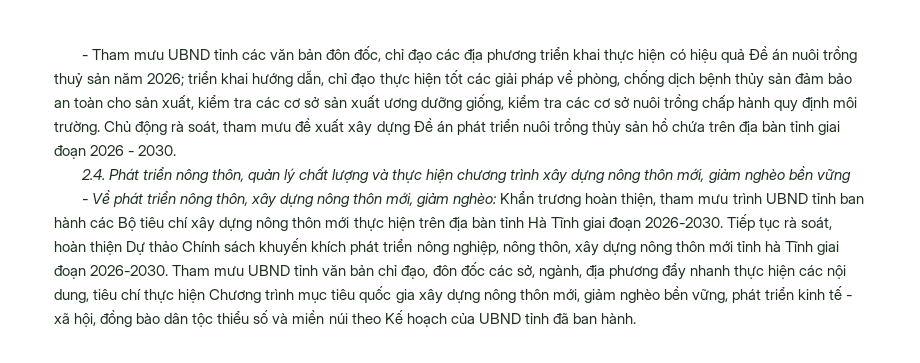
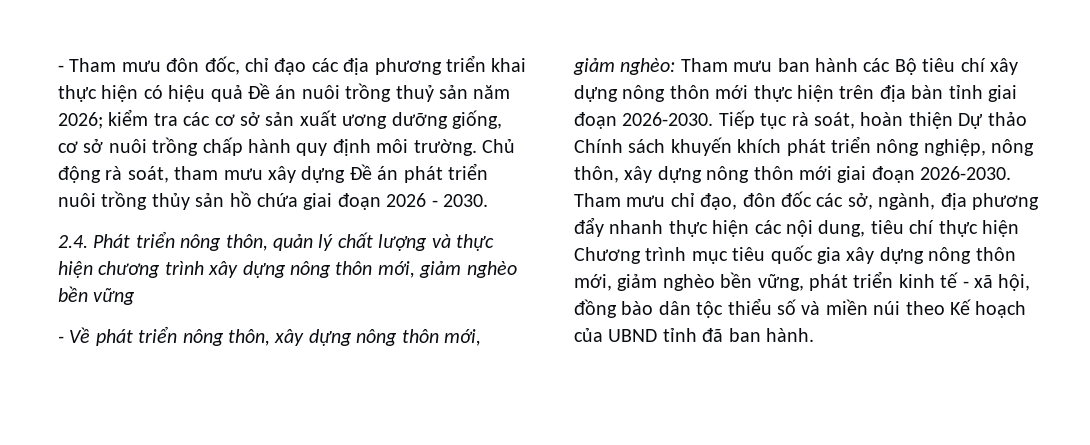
[167,49,322,60] UBND tỉnh các văn bản -> (161, 66) none
[188,70,853,88] [54,95,195,110] triển khai hướng dẫn, chỉ đạo thực hiện tốt các giải pháp về phòng, chống dịch bệnh thủy sản đảm bảo an toàn cho sản xuất, -> (103, 120) none
[507,95,590,108] kiểm tra các -> (502, 119) none
[295,118,345,132] đề xuất -> (263, 174) none
[709,121,815,135] trên địa bàn tỉnh -> (298, 200) none
[500,191,836,207] Khẩn trương hoàn thiện, tham mưu trình UBND tỉnh -> [680,58,773,72] Tham mưu
[527,217,579,228] Hà Tĩnh -> (983, 92) none
[736,241,814,252] tỉnh hà Tĩnh -> (832, 173) none
[248,265,375,276] UBND tỉnh văn bản -> (666, 201) none

